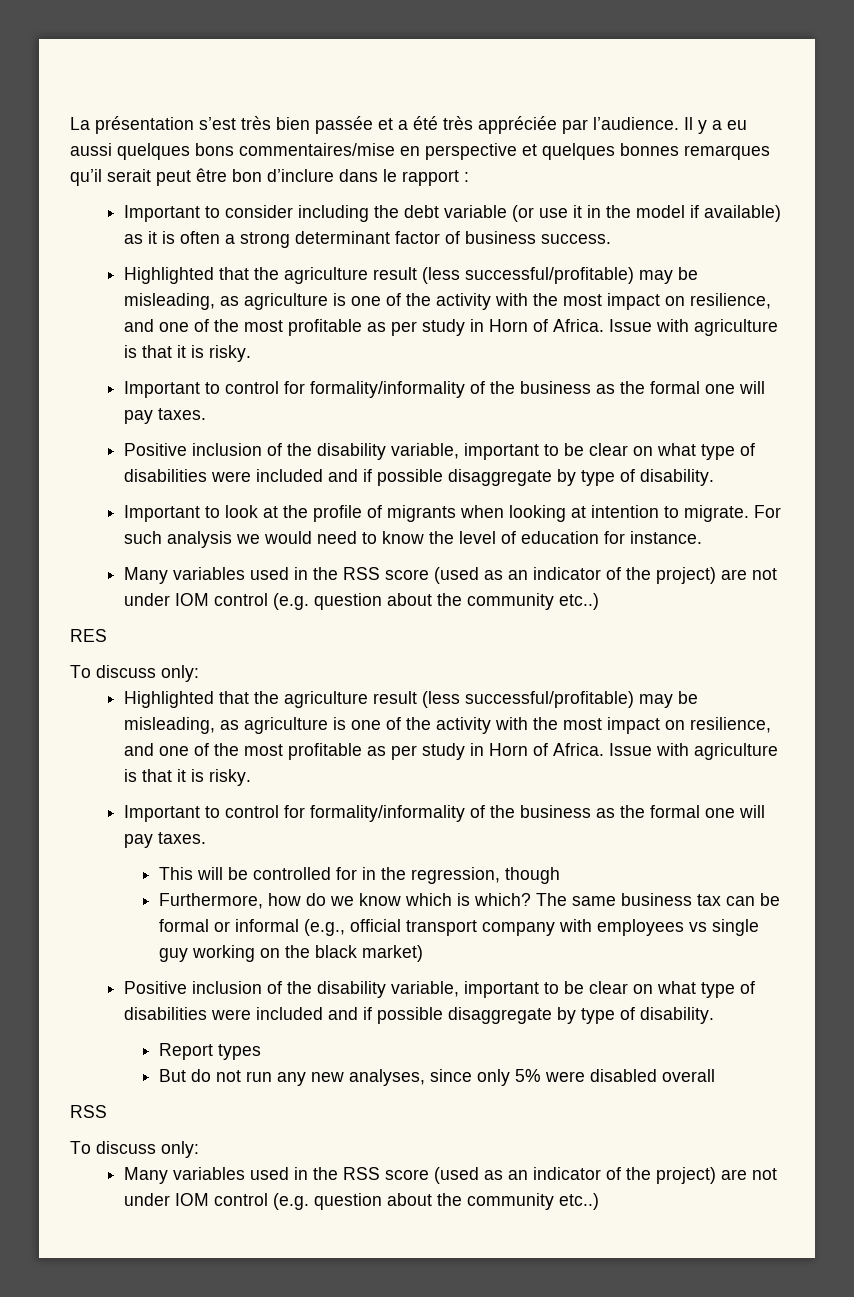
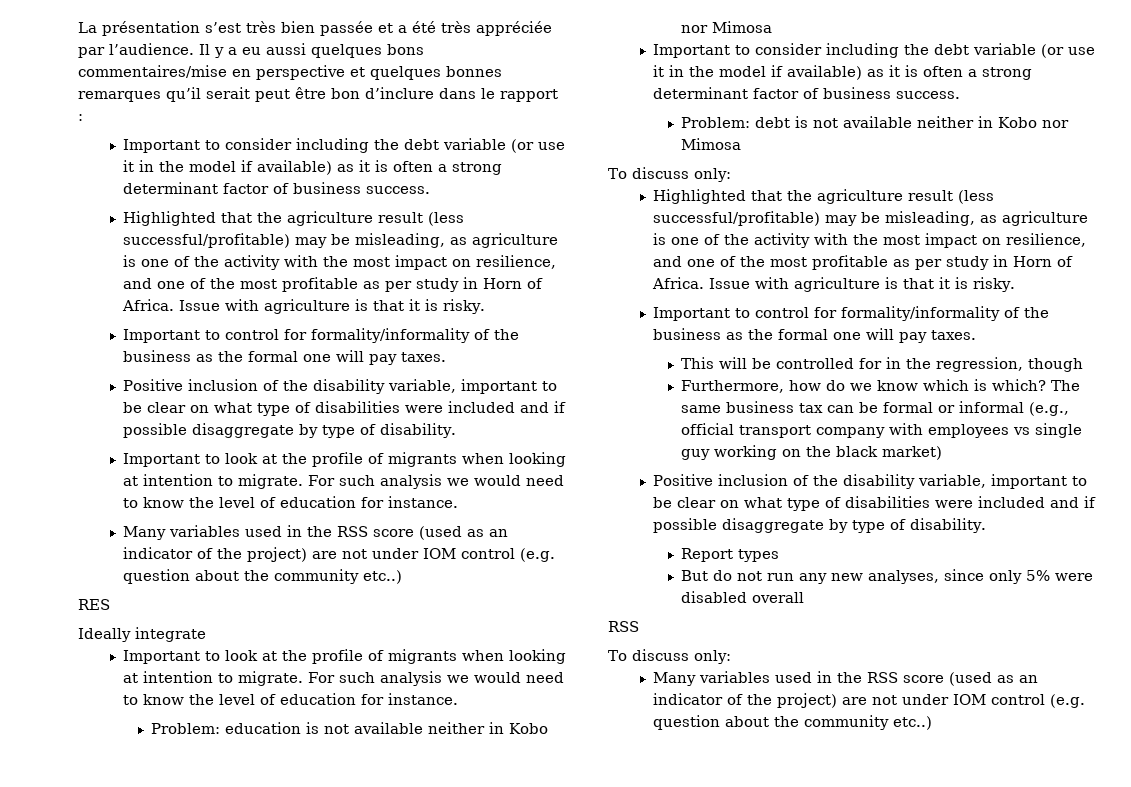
(107, 635) none -> [78,627,206,642] [122,649,566,664] [122,671,564,686] [122,693,458,705] [151,722,549,734] [681,21,773,33] [652,43,1095,58] [652,65,1032,80] [652,87,960,99] [681,116,1070,128] [681,138,742,150] // Ideally integrate // Important to look at the profile of migrants when looking at intention to migrate. For such analysis we would need to know the level of education for instance. // Problem: education is not available neither in Kobo nor Mimosa // Important to consider including the debt variable (or use it in the model if available) as it is often a strong determinant factor of business success. // Problem: debt is not available neither in Kobo nor Mimosa

